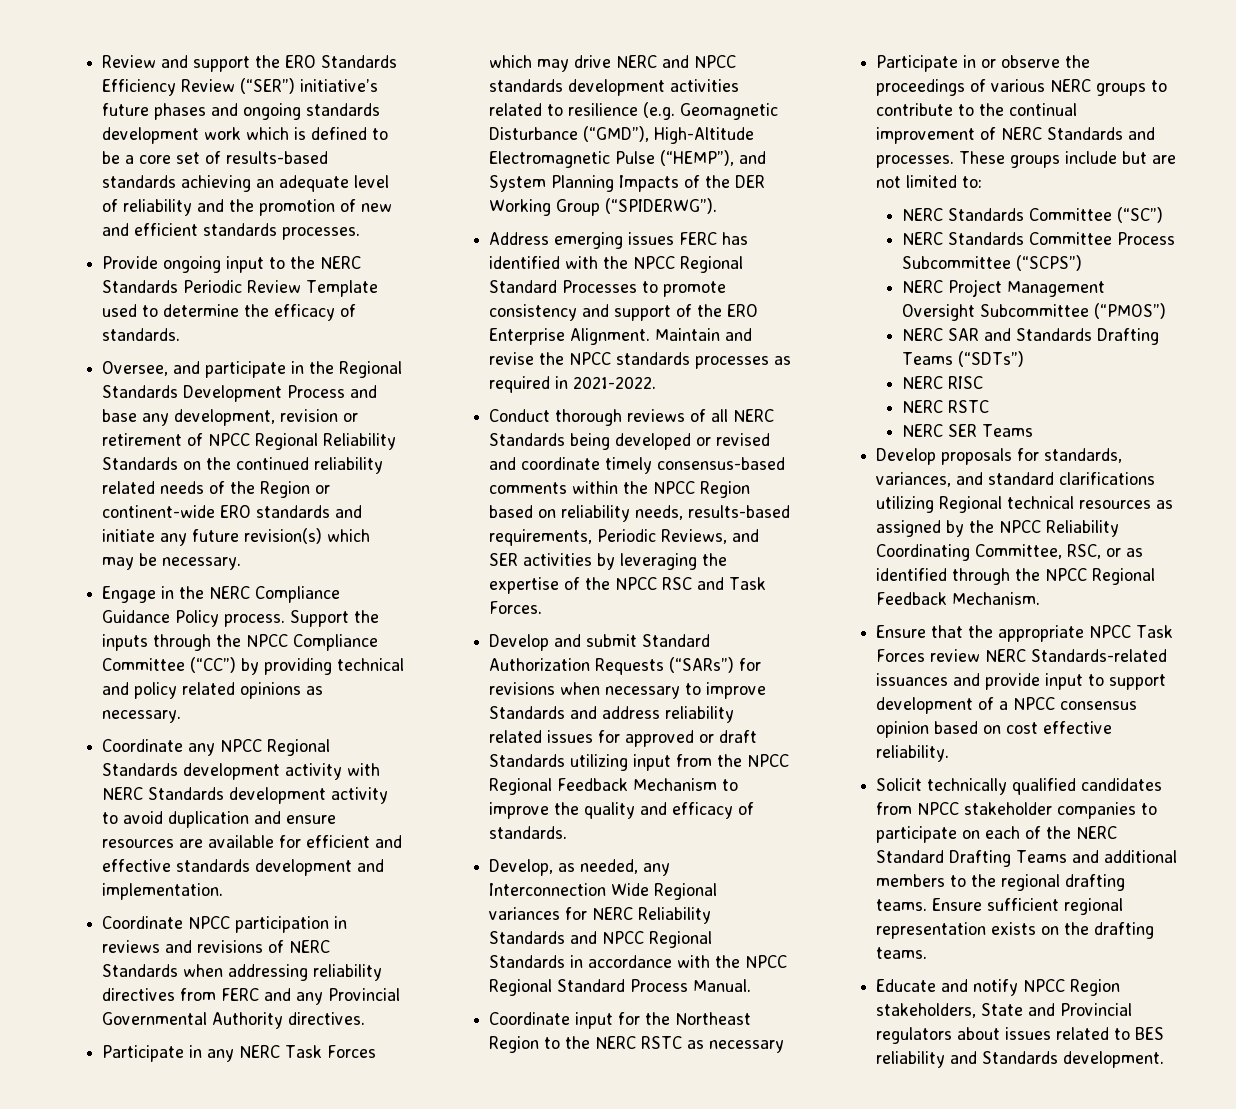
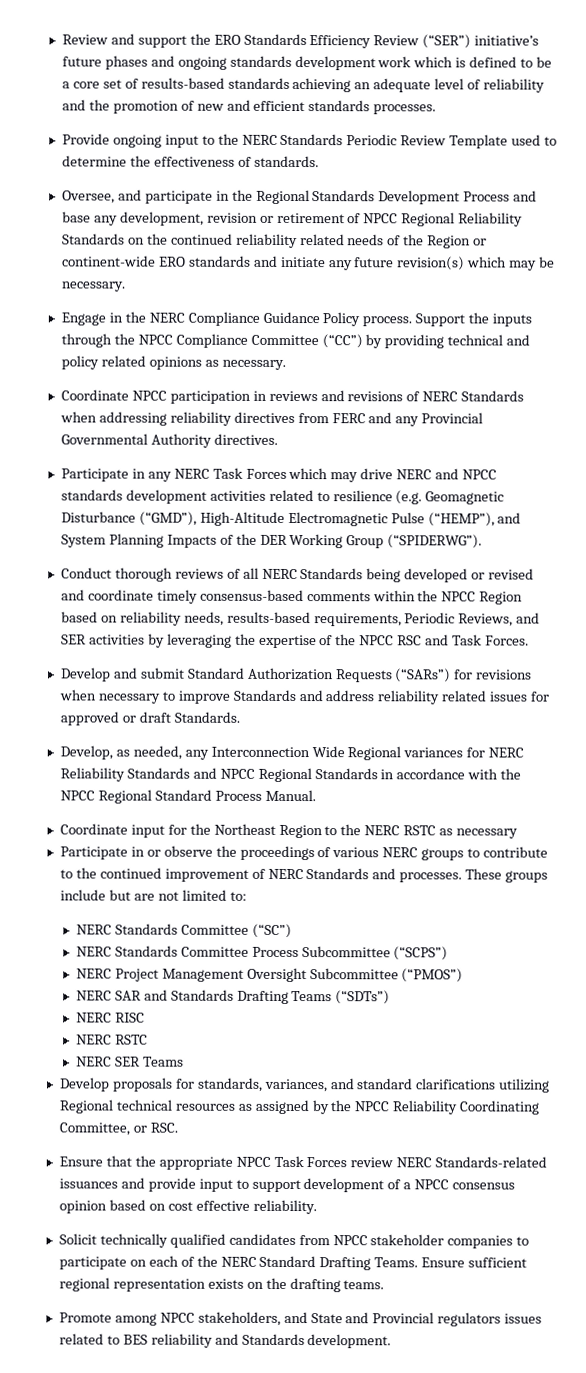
[274,304,336,321] efficacy -> [153,156,235,167] effectiveness
[102,739,331,756] [102,763,381,780] [102,787,389,804] [102,811,337,828] [102,835,403,848] [102,859,385,876] [102,883,224,900] // Coordinate any NPCC Regional Standards development activity with NERC Standards development activity to avoid duplication and ensure resources are available for efficient and effective standards development and implementation. -> (286, 364) none
[489,232,749,249] [489,256,744,273] [489,280,727,297] [489,304,759,321] [489,328,753,345] [489,352,792,369] [489,376,657,393] // Address emerging issues FERC has identified with the NPCC Regional Standard Processes to promote consistency and support of the ERO Enterprise Alignment. Maintain and revise the NPCC standards processes as required in 2021-2022. -> (483, 541) none
[489,754,790,771] [489,778,739,795] [489,802,755,819] [489,826,568,839] Standards utilizing input from the NPCC Regional Feedback Mechanism to improve the quality and efficacy of standards. -> [173,711,240,723] Standards.
[1009,103,1078,116] continual -> [99,867,162,879] continued
[1067,544,1144,559] [876,568,1156,585] [876,592,1041,605] RSC, or as identified through the NPCC Regional Feedback Mechanism. -> [132,1122,178,1133] or RSC.
[1016,850,1178,863] [876,874,1126,891] [876,899,928,911] Teams and additional members to the regional drafting teams. -> [374,1257,419,1268] Teams.
[876,979,1121,996] [876,1003,977,1018] Educate and notify NPCC Region stakeholders, -> [58,1311,308,1326] Promote among NPCC stakeholders, and
[957,1027,1001,1040] about -> (502, 1319) none

